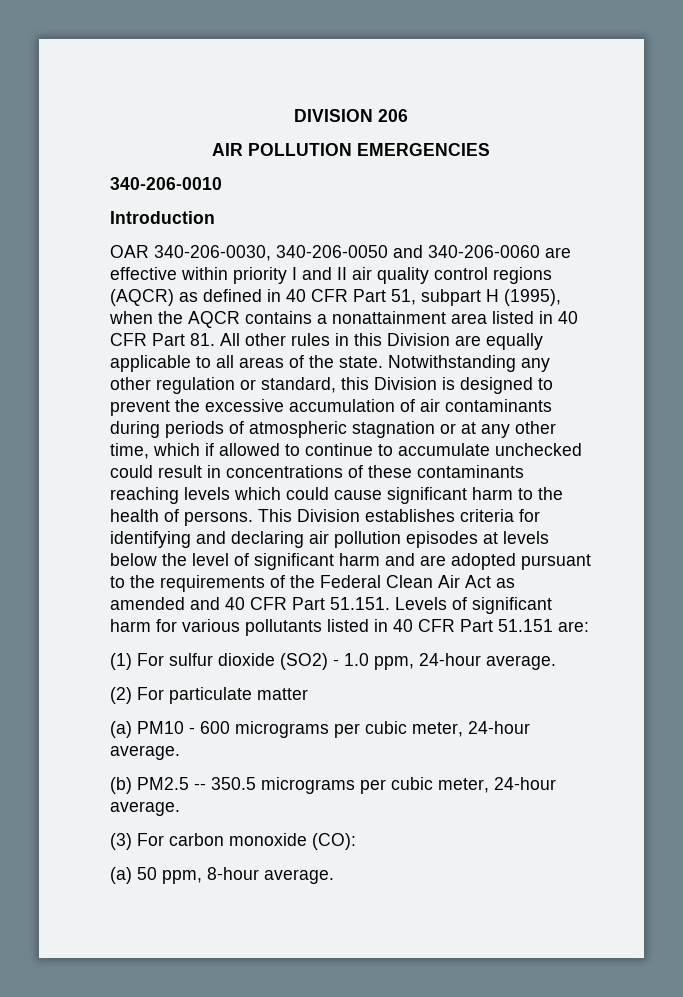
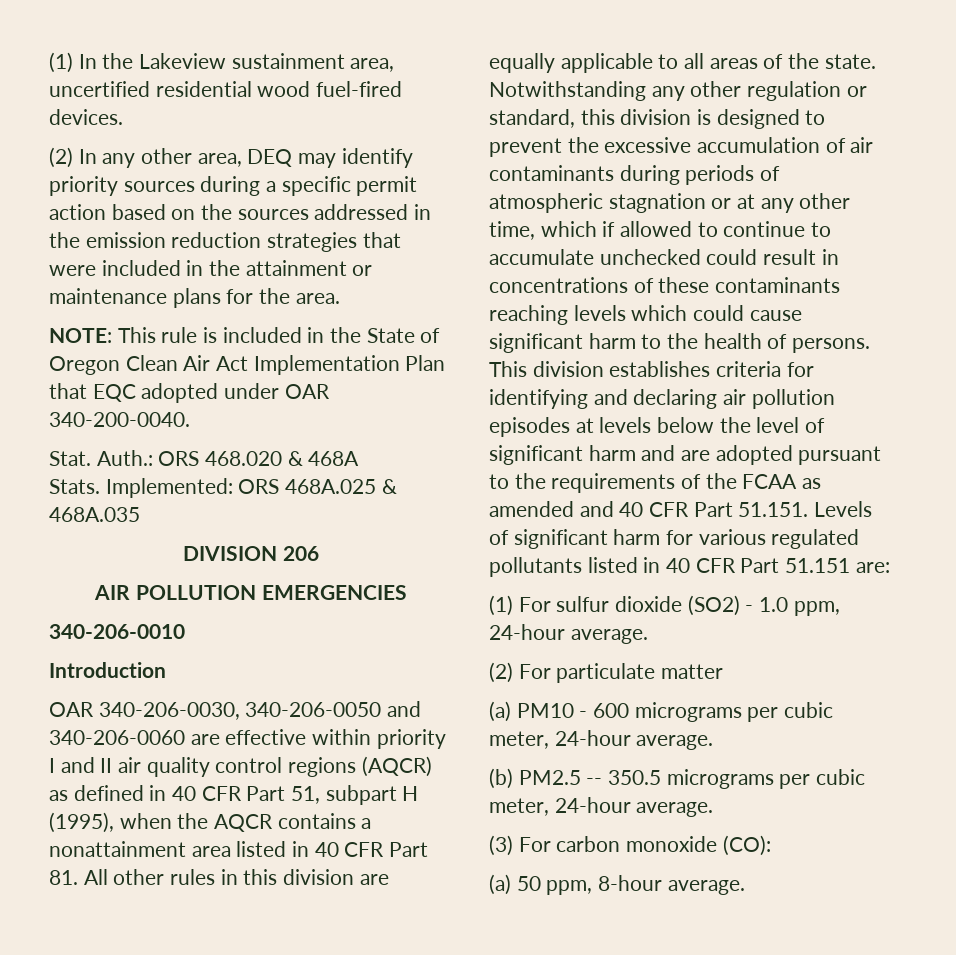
(294, 115) none -> [49,52,395,73] [49,81,403,97] [49,109,123,125] [49,147,413,168] [49,176,418,196] [49,204,432,220] [49,232,401,252] [49,260,373,276] [49,288,340,308] [49,327,441,343] [49,355,446,375] [49,383,330,403] [49,412,190,427] [49,450,360,466] [49,478,397,498] [49,507,140,522] (1) In the Lakeview sustainment area, uncertified residential wood fuel-fired devices. // (2) In any other area, DEQ may identify priority sources during a specific permit action based on the sources addressed in the emission reduction strategies that were included in the attainment or maintenance plans for the area. // NOTE: This rule is included in the State of Oregon Clean Air Act Implementation Plan that EQC adopted under OAR 340-200-0040. // Stat. Auth.: ORS 468.020 & 468A // Stats. Implemented: ORS 468A.025 & 468A.035 //
[387,333,450,346] Division -> [283,869,355,885] division
[374,377,437,390] Division -> [620,109,692,125] division
[297,509,360,522] Division -> [532,361,604,377] division
[320,575,491,588] Federal Clean Air Act -> [742,474,798,489] FCAA
(240, 625) none -> [771,529,860,549] regulated

